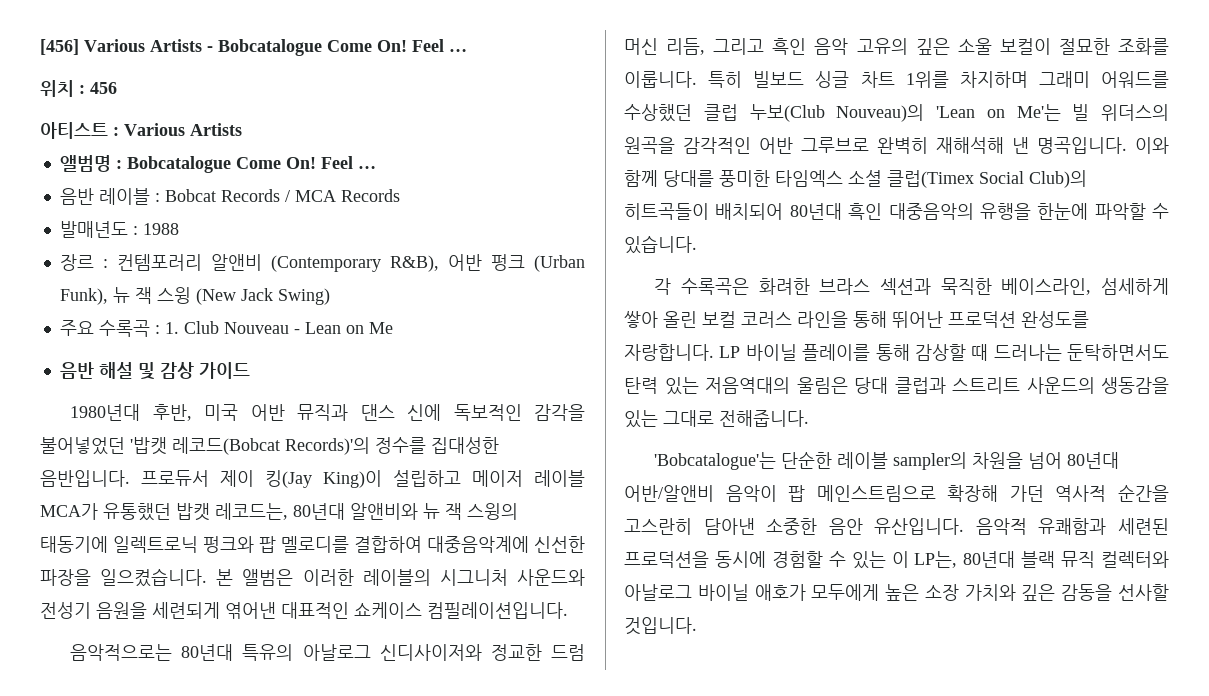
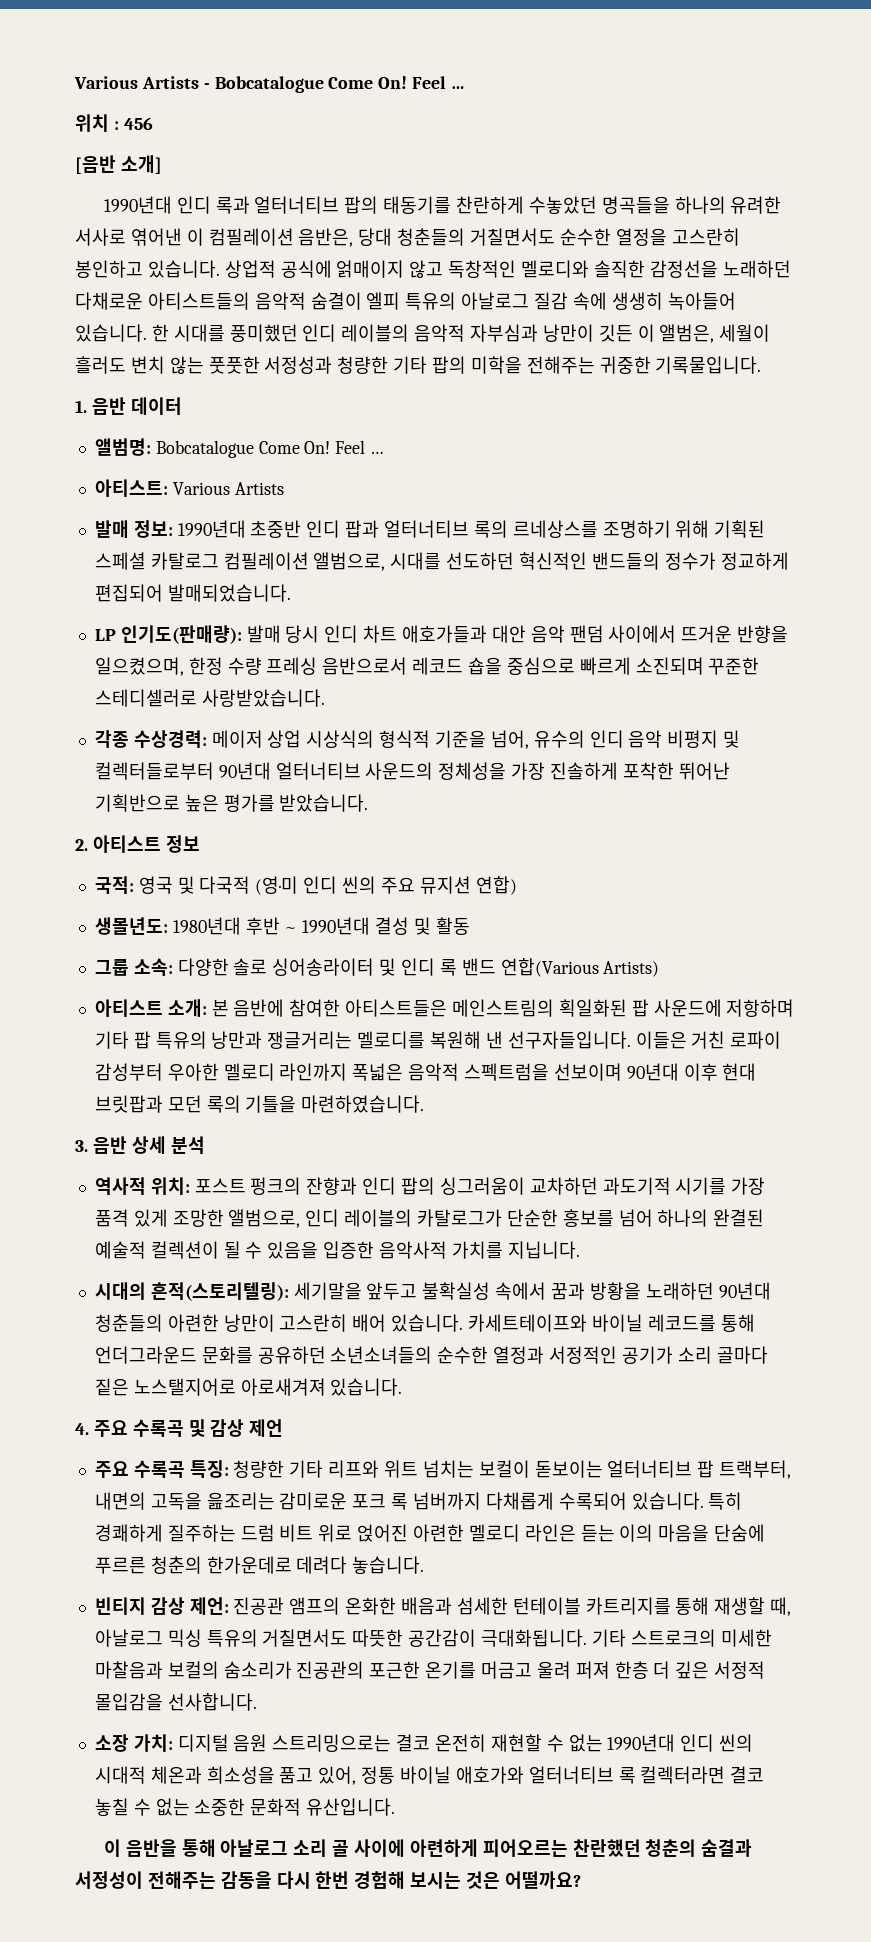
[40,39,79,55] [456] -> (74, 82) none
[40,122,242,139] [59,155,376,173] [59,188,400,205] [59,221,179,238] [59,254,585,272] [59,287,330,305] [59,320,393,337] [59,362,250,380] [70,404,585,421] [40,437,499,455] [40,470,585,488] [40,503,518,521] [40,536,585,553] [40,568,585,587] [40,602,568,619] [70,644,585,661] [624,38,1169,55] [624,71,1169,88] [624,104,1169,122] [624,137,1169,154] [624,170,1087,188] [624,203,1169,220] [624,235,697,254] [654,278,1169,295] [624,311,1089,328] [624,344,1169,361] [624,377,1169,395] [624,410,809,428] [654,451,1120,470] [624,484,1169,502] [624,518,1169,535] [624,551,1169,569] [624,584,1169,601] [624,617,697,635] 아티스트 : Various Artists // 앨범명 : Bobcatalogue Come On! Feel … // 음반 레이블 : Bobcat Records / MCA Records // 발매년도 : 1988 // 장르 : 컨템포러리 알앤비 (Contemporary R&B), 어반 펑크 (Urban Funk), 뉴 잭 스윙 (New Jack Swing) // 주요 수록곡 : 1. Club Nouveau - Lean on Me // 음반 해설 및 감상 가이드 // 1980년대 후반, 미국 어반 뮤직과 댄스 신에 독보적인 감각을 불어넣었던 '밥캣 레코드(Bobcat Records)'의 정수를 집대성한 음반입니다. 프로듀서 제이 킹(Jay King)이 설립하고 메이저 레이블 MCA가 유통했던 밥캣 레코드는, 80년대 알앤비와 뉴 잭 스윙의 태동기에 일렉트로닉 펑크와 팝 멜로디를 결합하여 대중음악계에 신선한 파장을 일으켰습니다. 본 앨범은 이러한 레이블의 시그니처 사운드와 전성기 음원을 세련되게 엮어낸 대표적인 쇼케이스 컴필레이션입니다. // 음악적으로는 80년대 특유의 아날로그 신디사이저와 정교한 드럼 머신 리듬, 그리고 흑인 음악 고유의 깊은 소울 보컬이 절묘한 조화를 이룹니다. 특히 빌보드 싱글 차트 1위를 차지하며 그래미 어워드를 수상했던 클럽 누보(Club Nouveau)의 'Lean on Me'는 빌 위더스의 원곡을 감각적인 어반 그루브로 완벽히 재해석해 낸 명곡입니다. 이와 함께 당대를 풍미한 타임엑스 소셜 클럽(Timex Social Club)의 히트곡들이 배치되어 80년대 흑인 대중음악의 유행을 한눈에 파악할 수 있습니다. // 각 수록곡은 화려한 브라스 섹션과 묵직한 베이스라인, 섬세하게 쌓아 올린 보컬 코러스 라인을 통해 뛰어난 프로덕션 완성도를 자랑합니다. LP 바이닐 플레이를 통해 감상할 때 드러나는 둔탁하면서도 탄력 있는 저음역대의 울림은 당대 클럽과 스트리트 사운드의 생동감을 있는 그대로 전해줍니다. // 'Bobcatalogue'는 단순한 레이블 sampler의 차원을 넘어 80년대 어반/알앤비 음악이 팝 메인스트림으로 확장해 가던 역사적 순간을 고스란히 담아낸 소중한 음안 유산입니다. 음악적 유쾌함과 세련된 프로덕션을 동시에 경험할 수 있는 이 LP는, 80년대 블랙 뮤직 컬렉터와 아날로그 바이닐 애호가 모두에게 높은 소장 가치와 깊은 감동을 선사할 것입니다. -> [75,155,162,174] [103,196,782,214] [75,228,740,247] [75,260,791,278] [75,292,736,310] [75,324,771,343] [75,356,762,374] [75,397,182,415] [94,438,385,458] [94,479,284,497] [94,520,766,538] [94,552,789,571] [94,584,291,602] [94,625,789,644] [94,657,760,676] [94,689,325,707] [94,730,741,749] [94,762,730,780] [94,794,369,812] [75,835,200,853] [94,876,517,895] [94,917,470,935] [94,958,660,977] [94,999,795,1017] [94,1031,782,1049] [94,1063,757,1081] [94,1095,425,1113] [75,1136,205,1154] [94,1177,766,1195] [94,1209,765,1228] [94,1241,580,1259] [94,1282,771,1301] [94,1314,755,1332] [94,1346,768,1364] [94,1378,403,1396] [75,1419,284,1437] [94,1460,792,1479] [94,1492,743,1510] [94,1524,766,1542] [94,1556,425,1574] [94,1597,792,1616] [94,1629,772,1647] [94,1661,766,1679] [94,1693,257,1711] [94,1734,754,1752] [94,1766,765,1785] [94,1798,396,1816] [103,1839,753,1857] [75,1871,581,1889] [음반 소개] // 1990년대 인디 록과 얼터너티브 팝의 태동기를 찬란하게 수놓았던 명곡들을 하나의 유려한 서사로 엮어낸 이 컴필레이션 음반은, 당대 청춘들의 거칠면서도 순수한 열정을 고스란히 봉인하고 있습니다. 상업적 공식에 얽매이지 않고 독창적인 멜로디와 솔직한 감정선을 노래하던 다채로운 아티스트들의 음악적 숨결이 엘피 특유의 아날로그 질감 속에 생생히 녹아들어 있습니다. 한 시대를 풍미했던 인디 레이블의 음악적 자부심과 낭만이 깃든 이 앨범은, 세월이 흘러도 변치 않는 풋풋한 서정성과 청량한 기타 팝의 미학을 전해주는 귀중한 기록물입니다. // 1. 음반 데이터 // 앨범명: Bobcatalogue Come On! Feel … // 아티스트: Various Artists // 발매 정보: 1990년대 초중반 인디 팝과 얼터너티브 록의 르네상스를 조명하기 위해 기획된 스페셜 카탈로그 컴필레이션 앨범으로, 시대를 선도하던 혁신적인 밴드들의 정수가 정교하게 편집되어 발매되었습니다. // LP 인기도(판매량): 발매 당시 인디 차트 애호가들과 대안 음악 팬덤 사이에서 뜨거운 반향을 일으켰으며, 한정 수량 프레싱 음반으로서 레코드 숍을 중심으로 빠르게 소진되며 꾸준한 스테디셀러로 사랑받았습니다. // 각종 수상경력: 메이저 상업 시상식의 형식적 기준을 넘어, 유수의 인디 음악 비평지 및 컬렉터들로부터 90년대 얼터너티브 사운드의 정체성을 가장 진솔하게 포착한 뛰어난 기획반으로 높은 평가를 받았습니다. // 2. 아티스트 정보 // 국적: 영국 및 다국적 (영·미 인디 씬의 주요 뮤지션 연합) // 생몰년도: 1980년대 후반 ~ 1990년대 결성 및 활동 // 그룹 소속: 다양한 솔로 싱어송라이터 및 인디 록 밴드 연합(Various Artists) // 아티스트 소개: 본 음반에 참여한 아티스트들은 메인스트림의 획일화된 팝 사운드에 저항하며 기타 팝 특유의 낭만과 쟁글거리는 멜로디를 복원해 낸 선구자들입니다. 이들은 거친 로파이 감성부터 우아한 멜로디 라인까지 폭넓은 음악적 스펙트럼을 선보이며 90년대 이후 현대 브릿팝과 모던 록의 기틀을 마련하였습니다. // 3. 음반 상세 분석 // 역사적 위치: 포스트 펑크의 잔향과 인디 팝의 싱그러움이 교차하던 과도기적 시기를 가장 품격 있게 조망한 앨범으로, 인디 레이블의 카탈로그가 단순한 홍보를 넘어 하나의 완결된 예술적 컬렉션이 될 수 있음을 입증한 음악사적 가치를 지닙니다. // 시대의 흔적(스토리텔링): 세기말을 앞두고 불확실성 속에서 꿈과 방황을 노래하던 90년대 청춘들의 아련한 낭만이 고스란히 배어 있습니다. 카세트테이프와 바이닐 레코드를 통해 언더그라운드 문화를 공유하던 소년소녀들의 순수한 열정과 서정적인 공기가 소리 골마다 짙은 노스탤지어로 아로새겨져 있습니다. // 4. 주요 수록곡 및 감상 제언 // 주요 수록곡 특징: 청량한 기타 리프와 위트 넘치는 보컬이 돋보이는 얼터너티브 팝 트랙부터, 내면의 고독을 읊조리는 감미로운 포크 록 넘버까지 다채롭게 수록되어 있습니다. 특히 경쾌하게 질주하는 드럼 비트 위로 얹어진 아련한 멜로디 라인은 듣는 이의 마음을 단숨에 푸르른 청춘의 한가운데로 데려다 놓습니다. // 빈티지 감상 제언: 진공관 앰프의 온화한 배음과 섬세한 턴테이블 카트리지를 통해 재생할 때, 아날로그 믹싱 특유의 거칠면서도 따뜻한 공간감이 극대화됩니다. 기타 스트로크의 미세한 마찰음과 보컬의 숨소리가 진공관의 포근한 온기를 머금고 울려 퍼져 한층 더 깊은 서정적 몰입감을 선사합니다. // 소장 가치: 디지털 음원 스트리밍으로는 결코 온전히 재현할 수 없는 1990년대 인디 씬의 시대적 체온과 희소성을 품고 있어, 정통 바이닐 애호가와 얼터너티브 록 컬렉터라면 결코 놓칠 수 없는 소중한 문화적 유산입니다. // 이 음반을 통해 아날로그 소리 골 사이에 아련하게 피어오르는 찬란했던 청춘의 숨결과 서정성이 전해주는 감동을 다시 한번 경험해 보시는 것은 어떨까요?

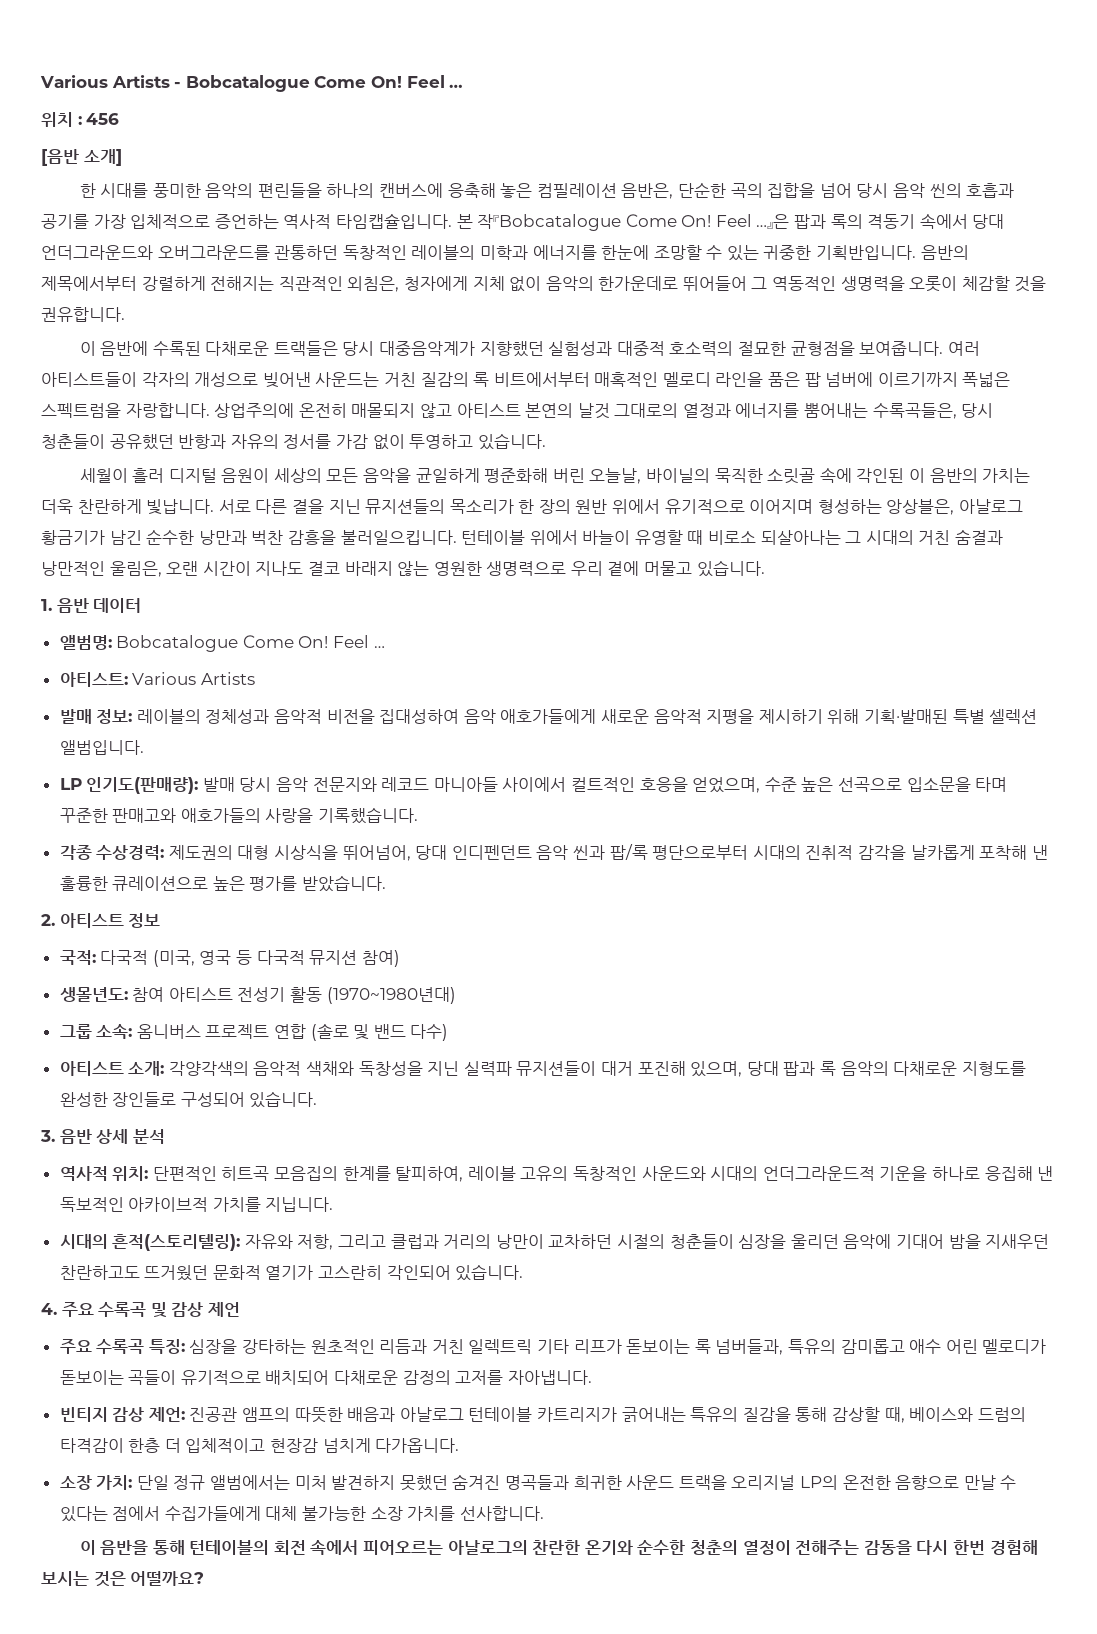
[103,196,782,214] [75,228,740,247] [75,260,791,278] [75,292,736,310] [75,324,771,343] [75,356,762,374] 1990년대 인디 록과 얼터너티브 팝의 태동기를 찬란하게 수놓았던 명곡들을 하나의 유려한 서사로 엮어낸 이 컴필레이션 음반은, 당대 청춘들의 거칠면서도 순수한 열정을 고스란히 봉인하고 있습니다. 상업적 공식에 얽매이지 않고 독창적인 멜로디와 솔직한 감정선을 노래하던 다채로운 아티스트들의 음악적 숨결이 엘피 특유의 아날로그 질감 속에 생생히 녹아들어 있습니다. 한 시대를 풍미했던 인디 레이블의 음악적 자부심과 낭만이 깃든 이 앨범은, 세월이 흘러도 변치 않는 풋풋한 서정성과 청량한 기타 팝의 미학을 전해주는 귀중한 기록물입니다. -> [79,182,1015,199] [41,213,1005,231] [41,245,969,261] [41,276,1047,292] [41,307,125,322] [79,341,980,357] [41,372,1011,388] [41,403,994,419] [41,433,546,450] [79,467,1031,484] [41,499,1024,515] [41,529,1004,545] [41,560,765,577] 한 시대를 풍미한 음악의 편린들을 하나의 캔버스에 응축해 놓은 컴필레이션 음반은, 단순한 곡의 집합을 넘어 당시 음악 씬의 호흡과 공기를 가장 입체적으로 증언하는 역사적 타임캡슐입니다. 본 작『Bobcatalogue Come On! Feel …』은 팝과 록의 격동기 속에서 당대 언더그라운드와 오버그라운드를 관통하던 독창적인 레이블의 미학과 에너지를 한눈에 조망할 수 있는 귀중한 기획반입니다. 음반의 제목에서부터 강렬하게 전해지는 직관적인 외침은, 청자에게 지체 없이 음악의 한가운데로 뛰어들어 그 역동적인 생명력을 오롯이 체감할 것을 권유합니다. // 이 음반에 수록된 다채로운 트랙들은 당시 대중음악계가 지향했던 실험성과 대중적 호소력의 절묘한 균형점을 보여줍니다. 여러 아티스트들이 각자의 개성으로 빚어낸 사운드는 거친 질감의 록 비트에서부터 매혹적인 멜로디 라인을 품은 팝 넘버에 이르기까지 폭넓은 스펙트럼을 자랑합니다. 상업주의에 온전히 매몰되지 않고 아티스트 본연의 날것 그대로의 열정과 에너지를 뿜어내는 수록곡들은, 당시 청춘들이 공유했던 반항과 자유의 정서를 가감 없이 투영하고 있습니다. // 세월이 흘러 디지털 음원이 세상의 모든 음악을 균일하게 평준화해 버린 오늘날, 바이닐의 묵직한 소릿골 속에 각인된 이 음반의 가치는 더욱 찬란하게 빛납니다. 서로 다른 결을 지닌 뮤지션들의 목소리가 한 장의 원반 위에서 유기적으로 이어지며 형성하는 앙상블은, 아날로그 황금기가 남긴 순수한 낭만과 벅찬 감흥을 불러일으킵니다. 턴테이블 위에서 바늘이 유영할 때 비로소 되살아나는 그 시대의 거친 숨결과 낭만적인 울림은, 오랜 시간이 지나도 결코 바래지 않는 영원한 생명력으로 우리 곁에 머물고 있습니다.
[177,520,766,538] [94,552,789,571] [94,584,291,602] [94,625,789,644] [94,657,760,676] [94,689,325,707] [94,730,741,749] [94,762,730,780] [94,794,180,812] 1990년대 초중반 인디 팝과 얼터너티브 록의 르네상스를 조명하기 위해 기획된 스페셜 카탈로그 컴필레이션 앨범으로, 시대를 선도하던 혁신적인 밴드들의 정수가 정교하게 편집되어 발매되었습니다. // LP 인기도(판매량): 발매 당시 인디 차트 애호가들과 대안 음악 팬덤 사이에서 뜨거운 반향을 일으켰으며, 한정 수량 프레싱 음반으로서 레코드 숍을 중심으로 빠르게 소진되며 꾸준한 스테디셀러로 사랑받았습니다. // 각종 수상경력: 메이저 상업 시상식의 형식적 기준을 넘어, 유수의 인디 음악 비평지 및 컬렉터들로부터 90년대 얼터너티브 사운드의 정체성을 가장 진솔하게 포착한 뛰어난 기획반으로 -> [136,709,1038,724] [59,740,144,755] [59,777,1008,794] [59,807,419,824] [59,844,1048,861] [59,876,209,891] 레이블의 정체성과 음악적 비전을 집대성하여 음악 애호가들에게 새로운 음악적 지평을 제시하기 위해 기획·발매된 특별 셀렉션 앨범입니다. // LP 인기도(판매량): 발매 당시 음악 전문지와 레코드 마니아들 사이에서 컬트적인 호응을 얻었으며, 수준 높은 선곡으로 입소문을 타며 꾸준한 판매고와 애호가들의 사랑을 기록했습니다. // 각종 수상경력: 제도권의 대형 시상식을 뛰어넘어, 당대 인디펜던트 음악 씬과 팝/록 평단으로부터 시대의 진취적 감각을 날카롭게 포착해 낸 훌륭한 큐레이션으로
[138,876,517,895] [94,917,431,935] 영국 및 다국적 (영·미 인디 씬의 주요 뮤지션 연합) // 생몰년도: 1980년대 후반 ~ 1990년대 결성 및 -> [100,950,400,967] [59,987,286,1002] 다국적 (미국, 영국 등 다국적 뮤지션 참여) // 생몰년도: 참여 아티스트 전성기
(470, 926) none -> [326,987,456,1004] (1970~1980년대)
[177,958,660,977] [94,999,795,1017] [94,1031,782,1049] [94,1063,757,1081] [94,1095,425,1113] 다양한 솔로 싱어송라이터 및 인디 록 밴드 연합(Various Artists) // 아티스트 소개: 본 음반에 참여한 아티스트들은 메인스트림의 획일화된 팝 사운드에 저항하며 기타 팝 특유의 낭만과 쟁글거리는 멜로디를 복원해 낸 선구자들입니다. 이들은 거친 로파이 감성부터 우아한 멜로디 라인까지 폭넓은 음악적 스펙트럼을 선보이며 90년대 이후 현대 브릿팝과 모던 록의 기틀을 마련하였습니다. -> [136,1023,449,1041] [59,1061,1026,1077] [59,1091,318,1108] 옴니버스 프로젝트 연합 (솔로 및 밴드 다수) // 아티스트 소개: 각양각색의 음악적 색채와 독창성을 지닌 실력파 뮤지션들이 대거 포진해 있으며, 당대 팝과 록 음악의 다채로운 지형도를 완성한 장인들로 구성되어 있습니다.
[194,1177,766,1195] [94,1209,765,1228] [94,1241,580,1259] [94,1282,771,1301] [94,1314,755,1332] [94,1346,768,1364] [94,1378,326,1396] 포스트 펑크의 잔향과 인디 팝의 싱그러움이 교차하던 과도기적 시기를 가장 품격 있게 조망한 앨범으로, 인디 레이블의 카탈로그가 단순한 홍보를 넘어 하나의 완결된 예술적 컬렉션이 될 수 있음을 입증한 음악사적 가치를 지닙니다. // 시대의 흔적(스토리텔링): 세기말을 앞두고 불확실성 속에서 꿈과 방황을 노래하던 90년대 청춘들의 아련한 낭만이 고스란히 배어 있습니다. 카세트테이프와 바이닐 레코드를 통해 언더그라운드 문화를 공유하던 소년소녀들의 순수한 열정과 서정적인 공기가 소리 골마다 짙은 노스탤지어로 아로새겨져 -> [152,1166,1054,1182] [59,1197,334,1212] [59,1234,1050,1251] [59,1265,451,1281] 단편적인 히트곡 모음집의 한계를 탈피하여, 레이블 고유의 독창적인 사운드와 시대의 언더그라운드적 기운을 하나로 응집해 낸 독보적인 아카이브적 가치를 지닙니다. // 시대의 흔적(스토리텔링): 자유와 저항, 그리고 클럽과 거리의 낭만이 교차하던 시절의 청춘들이 심장을 울리던 음악에 기대어 밤을 지새우던 찬란하고도 뜨거웠던 문화적 열기가 고스란히 각인되어
[233,1460,792,1479] [94,1492,743,1510] [94,1524,766,1542] [94,1556,425,1574] 청량한 기타 리프와 위트 넘치는 보컬이 돋보이는 얼터너티브 팝 트랙부터, 내면의 고독을 읊조리는 감미로운 포크 록 넘버까지 다채롭게 수록되어 있습니다. 특히 경쾌하게 질주하는 드럼 비트 위로 얹어진 아련한 멜로디 라인은 듣는 이의 마음을 단숨에 푸르른 청춘의 한가운데로 데려다 놓습니다. -> [189,1339,1047,1355] [59,1370,592,1385] 심장을 강타하는 원초적인 리듬과 거친 일렉트릭 기타 리프가 돋보이는 록 넘버들과, 특유의 감미롭고 애수 어린 멜로디가 돋보이는 곡들이 유기적으로 배치되어 다채로운 감정의 고저를 자아냅니다.
[345,1597,792,1616] [94,1629,772,1647] [94,1661,766,1679] [94,1693,257,1711] [94,1734,754,1752] [94,1766,765,1785] [94,1798,396,1816] [103,1839,753,1857] [75,1871,143,1889] 온화한 배음과 섬세한 턴테이블 카트리지를 통해 재생할 때, 아날로그 믹싱 특유의 거칠면서도 따뜻한 공간감이 극대화됩니다. 기타 스트로크의 미세한 마찰음과 보컬의 숨소리가 진공관의 포근한 온기를 머금고 울려 퍼져 한층 더 깊은 서정적 몰입감을 선사합니다. // 소장 가치: 디지털 음원 스트리밍으로는 결코 온전히 재현할 수 없는 1990년대 인디 씬의 시대적 체온과 희소성을 품고 있어, 정통 바이닐 애호가와 얼터너티브 록 컬렉터라면 결코 놓칠 수 없는 소중한 문화적 유산입니다. // 이 음반을 통해 아날로그 소리 골 사이에 아련하게 피어오르는 찬란했던 청춘의 숨결과 서정성이 -> [294,1407,1026,1423] [59,1438,460,1453] [59,1474,1017,1491] [59,1506,544,1522] [79,1540,791,1555] 따뜻한 배음과 아날로그 턴테이블 카트리지가 긁어내는 특유의 질감을 통해 감상할 때, 베이스와 드럼의 타격감이 한층 더 입체적이고 현장감 넘치게 다가옵니다. // 소장 가치: 단일 정규 앨범에서는 미처 발견하지 못했던 숨겨진 명곡들과 희귀한 사운드 트랙을 오리지널 LP의 온전한 음향으로 만날 수 있다는 점에서 수집가들에게 대체 불가능한 소장 가치를 선사합니다. // 이 음반을 통해 턴테이블의 회전 속에서 피어오르는 아날로그의 찬란한 온기와 순수한 청춘의 열정이

